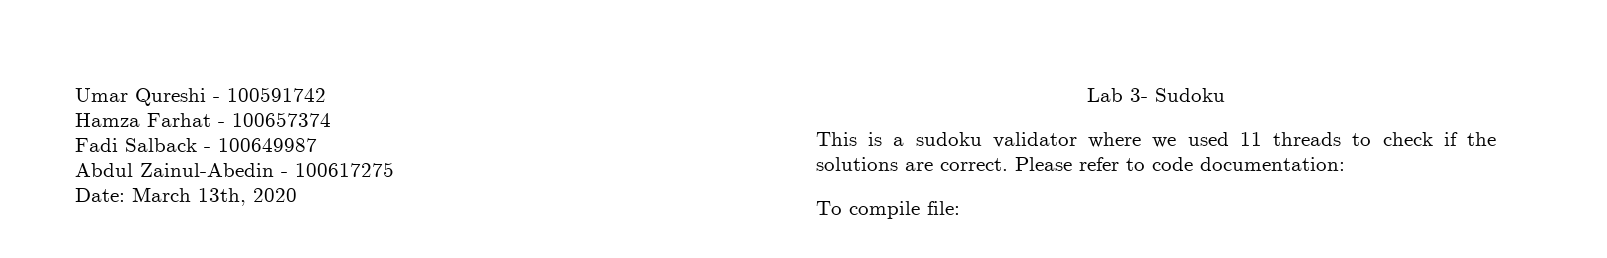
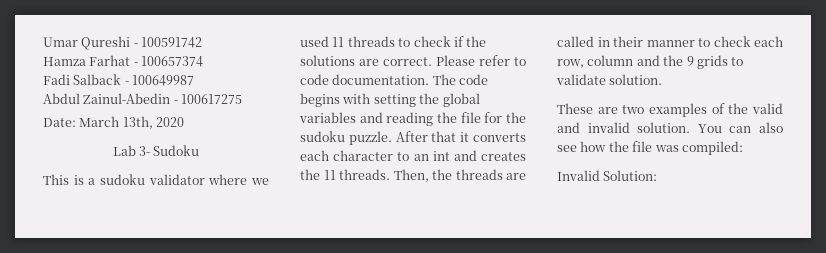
[1200,157,1345,171] [816,201,960,219] documentation: // To compile file: -> [332,74,489,85] [300,93,480,107] [299,112,526,126] [300,131,526,145] [300,150,526,161] [300,169,526,182] [557,36,783,47] [557,55,744,69] [556,74,663,85] [557,103,783,117] [557,122,783,133] [557,141,743,155] [557,170,658,181] documentation. The code begins with setting the global variables and reading the file for the sudoku puzzle. After that it converts each character to an int and creates the 11 threads. Then, the threads are called in their manner to check each row, column and the 9 grids to validate solution. // These are two examples of the valid and invalid solution. You can also see how the file was compiled: // Invalid Solution:

